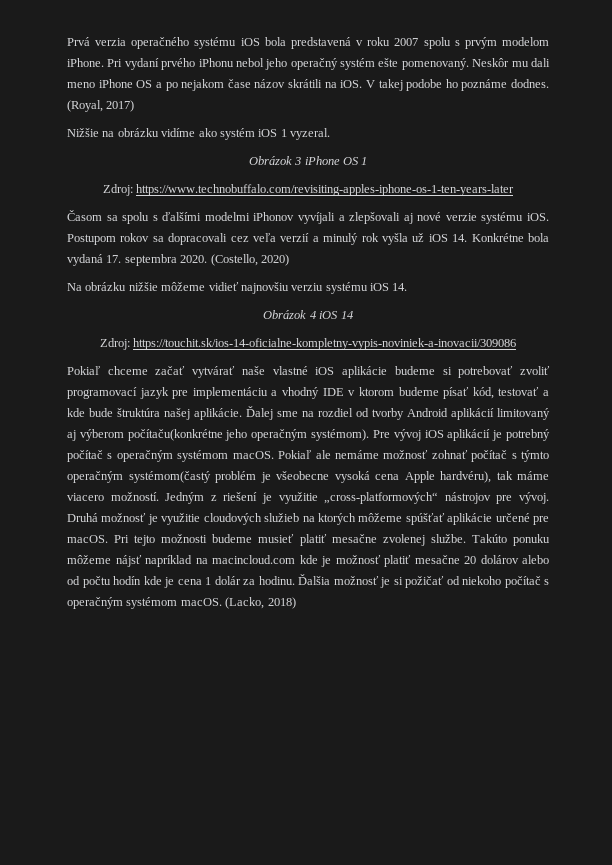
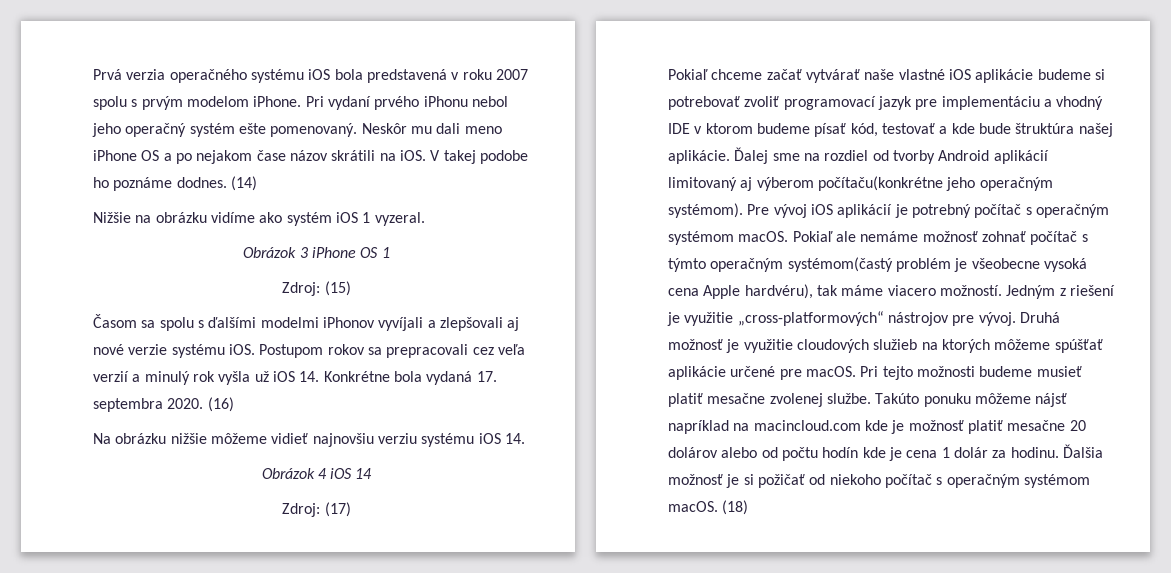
[67,100,135,112] (Royal, 2017) -> [230,176,257,191] (14)
[136,184,515,196] https://www.technobuffalo.com/revisiting-apples-iphone-os-1-ten-years-later -> [324,281,351,296] (15)
[168,233,228,245] dopracovali -> [386,344,469,358] prepracovali
[210,254,289,266] (Costello, 2020) -> [207,397,234,412] (16)
[133,338,517,350] https://touchit.sk/ios-14-oficialne-kompletny-vypis-noviniek-a-inovacii/309086 -> [324,502,351,517] (17)
[225,597,296,609] (Lacko, 2018) -> [722,500,749,515] (18)

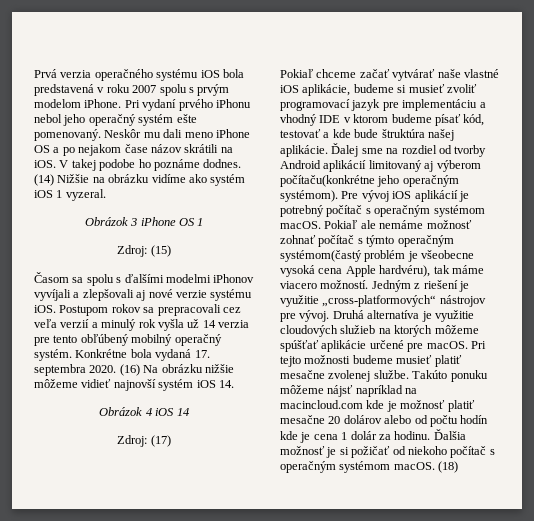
(257, 183) // -> (54, 180) none
[272,371,320,382] iOS 14. -> [202,320,249,328] [34,334,222,346] [34,349,72,361] 14 verzia pre tento obľúbený mobilný operačný systém.
(234, 404) // -> (140, 370) none
[312,433,475,447] najnovšiu verziu systému -> [113,379,194,391] najnovší systém
[975,69,1034,83] aplikácie -> [302,84,351,96] aplikácie,
[668,96,740,110] potrebovať -> [408,84,445,93] musieť
[668,339,723,350] možnosť -> [367,310,420,319] alternatíva

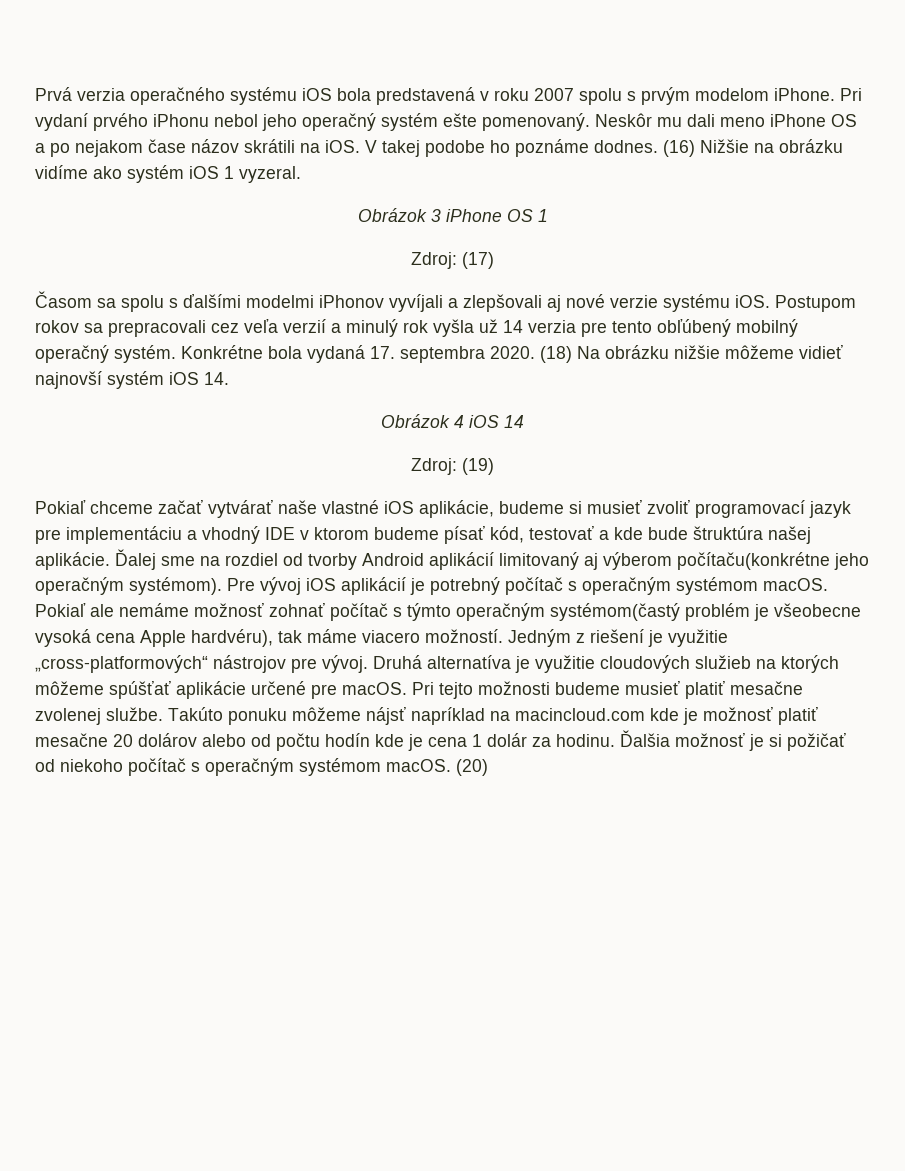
[34,174,54,186] (14) -> [663,140,695,157] (16)
[150,245,171,257] (15) -> [462,252,494,269] (17)
[119,364,140,376] (16) -> [540,346,572,363] (18)
[150,435,171,447] (17) -> [462,458,494,475] (19)
[438,461,459,473] (18) -> [456,759,488,776] (20)

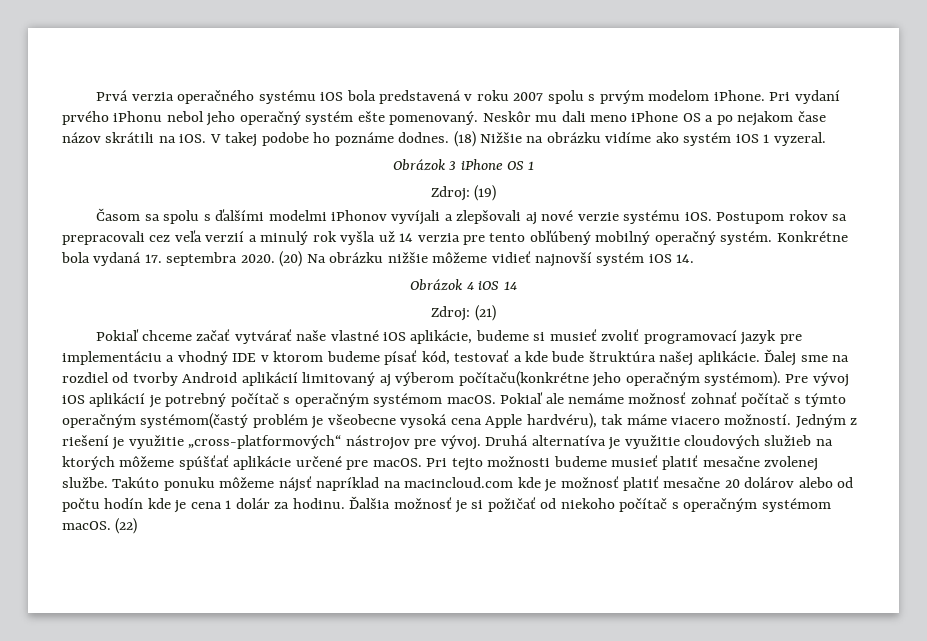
[663,140,695,157] (16) -> [453,131,476,147] (18)
[462,252,494,269] (17) -> [474,185,497,201] (19)
[540,346,572,363] (18) -> [279,251,303,267] (20)
[462,458,494,475] (19) -> [474,305,496,321] (21)
[456,759,488,776] (20) -> [115,518,138,534] (22)

